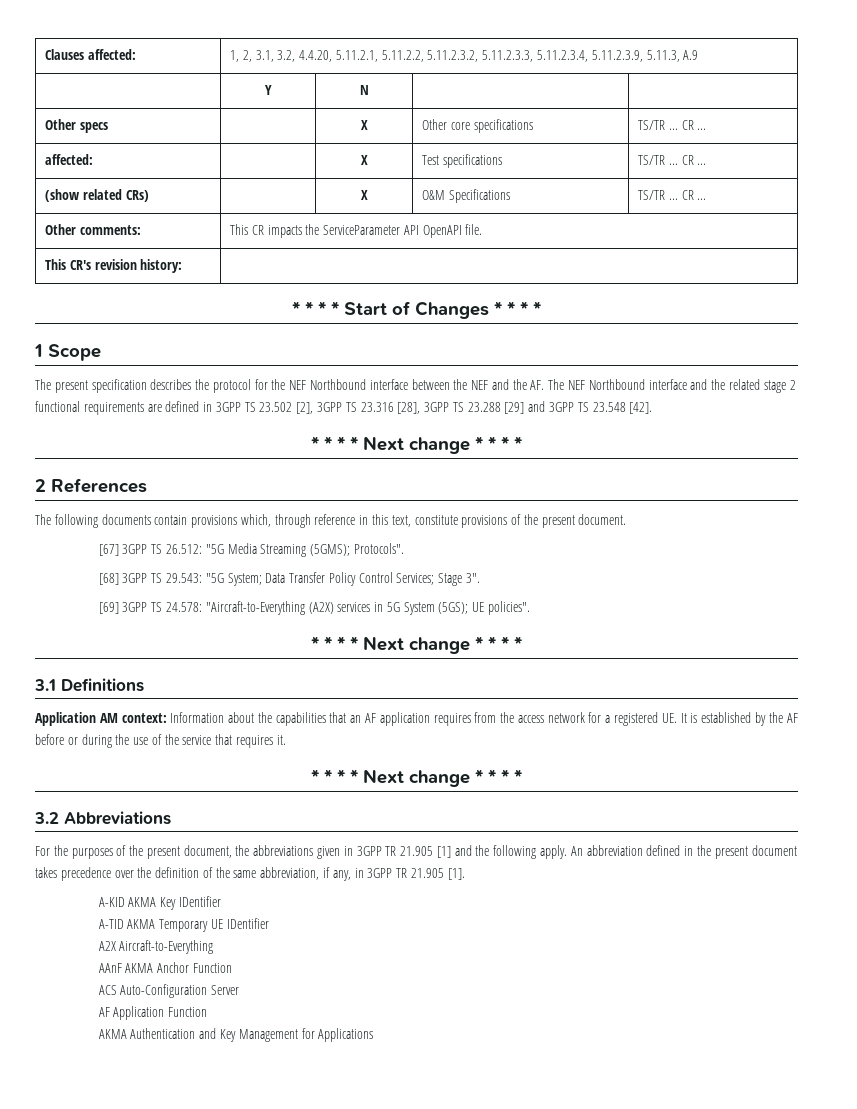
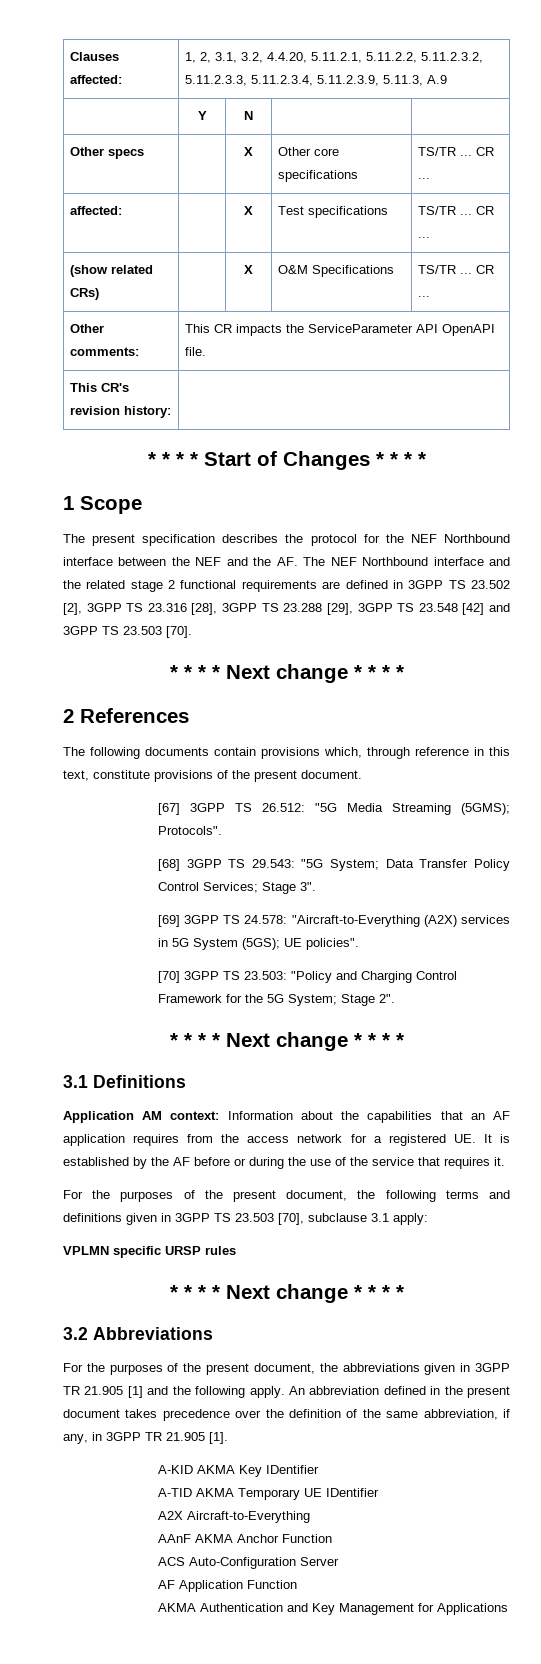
[504,402,525,414] [29] -> [326,603,485,615] [29], 3GPP TS 23.548 [42]
[592,402,653,414] 23.548 [42]. -> [123,626,192,638] 23.503 [70].
(531, 608) none -> [157,971,457,983] [157,994,395,1006] // [70] 3GPP TS 23.503: "Policy and Charging Control Framework for the 5G System; Stage 2".
(286, 740) none -> [63,1190,510,1202] [63,1213,428,1225] [63,1246,236,1258] // For the purposes of the present document, the following terms and definitions given in 3GPP TS 23.503 [70], subclause 3.1 apply: // VPLMN specific URSP rules

